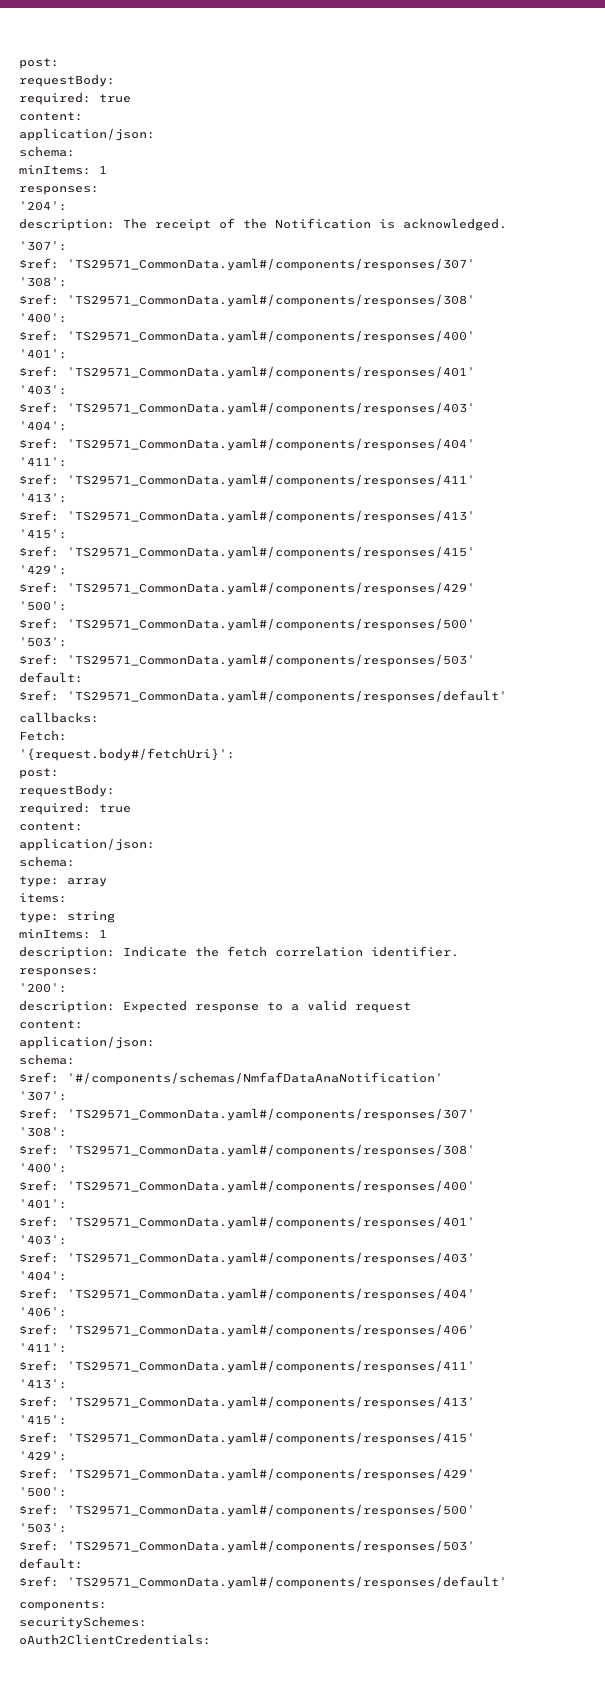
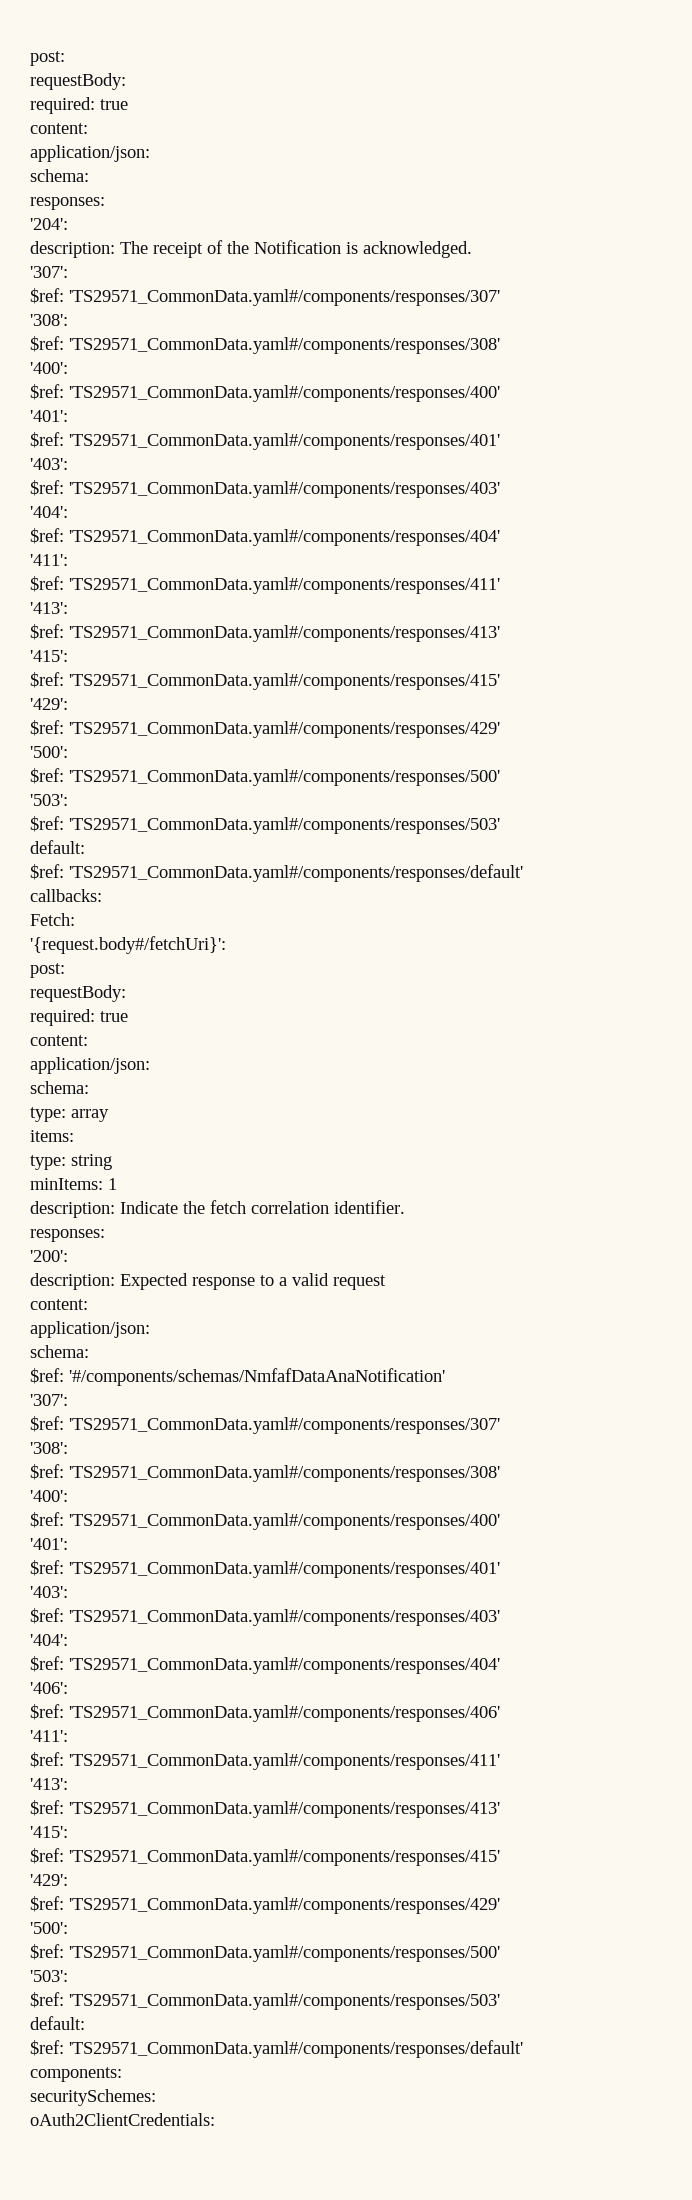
[19,58,59,69] [19,74,115,87] [19,92,131,105] [19,112,83,121] [19,128,155,141] [19,146,75,157] [19,165,107,175] post: // requestBody: // required: true // content: // application/json: // schema: // minItems: 1 -> [30,51,65,66] [30,73,126,90] [30,97,128,114] [30,123,88,134] [30,145,150,162] [30,169,89,182] post: // requestBody: // required: true // content: // application/json: // schema:

